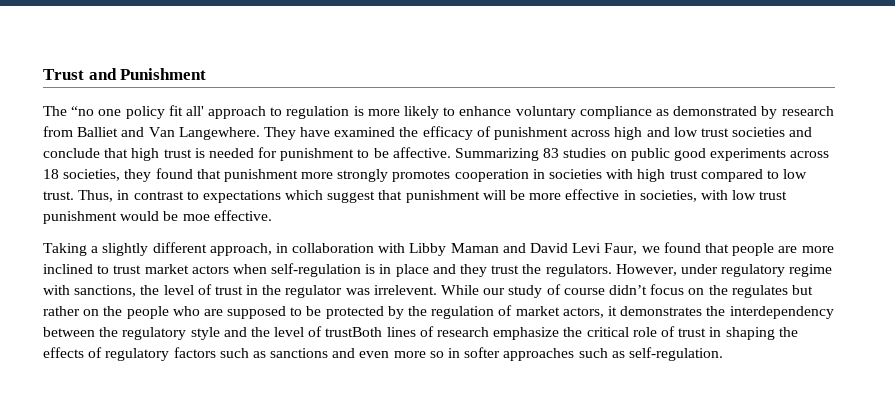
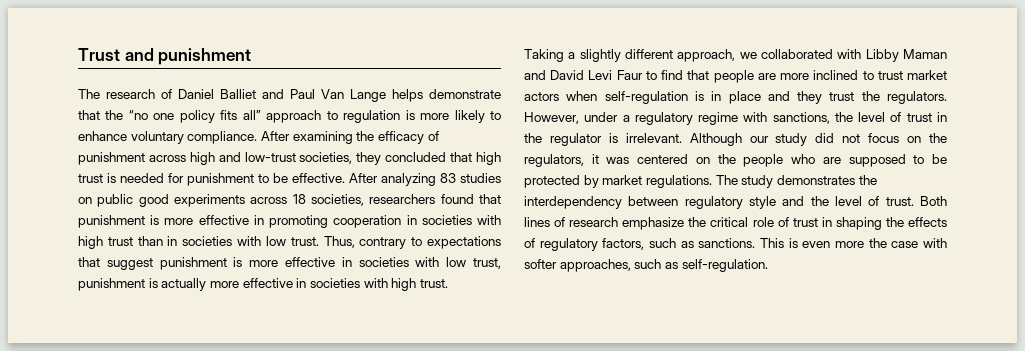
[120,68,207,80] [43,106,67,116] Punishment // The -> [158,48,252,65] [78,89,501,102] [78,110,124,120] punishment // The research of Daniel Balliet and Paul Van Lange helps demonstrate that the
[168,105,204,116] fit all' -> [220,110,261,120] fits all”
[579,106,834,119] [43,126,396,140] compliance as demonstrated by research from Balliet and Van Langewhere. They have examined -> [187,131,353,144] compliance. After examining
[673,127,813,137] [43,148,100,158] low trust societies and conclude -> [244,152,447,165] low-trust societies, they concluded
[392,147,540,161] affective. Summarizing -> [292,173,436,186] effective. After analyzing
[124,169,152,182] they -> [369,194,436,204] researchers
[301,169,451,182] more strongly promotes -> [150,215,329,228] is more effective in promoting
[700,169,808,182] [43,189,788,203] [43,210,272,224] compared to low trust. Thus, in contrast to expectations which suggest that punishment will be more effective in societies, with low trust punishment would be moe effective. -> [137,236,501,249] [78,257,502,270] [78,278,448,291] than in societies with low trust. Thus, contrary to expectations that suggest punishment is more effective in societies with low trust, punishment is actually more effective in societies with high trust.
[275,243,375,253] in collaboration -> [739,49,833,59] we collaborated
[604,242,701,255] Faur, we found -> [616,70,684,80] Faur to find
(718, 269) none -> [622,115,630,122] a
[345,284,813,298] [43,306,80,316] was irrelevent. While our study of course didn’t focus on the regulates but rather -> [608,133,948,146] [524,154,689,167] is irrelevant. Although our study did not focus on the regulators, it was centered
[408,305,617,319] the regulation of market actors, it -> [602,175,774,188] market regulations. The study
[99,327,119,337] the -> (679, 201) none
[325,327,383,337] trustBoth -> [885,196,947,206] trust. Both
[173,347,575,361] factors such as sanctions and even more so in softer approaches -> [602,238,948,250] [524,259,631,272] factors, such as sanctions. This is even more the case with softer approaches,

